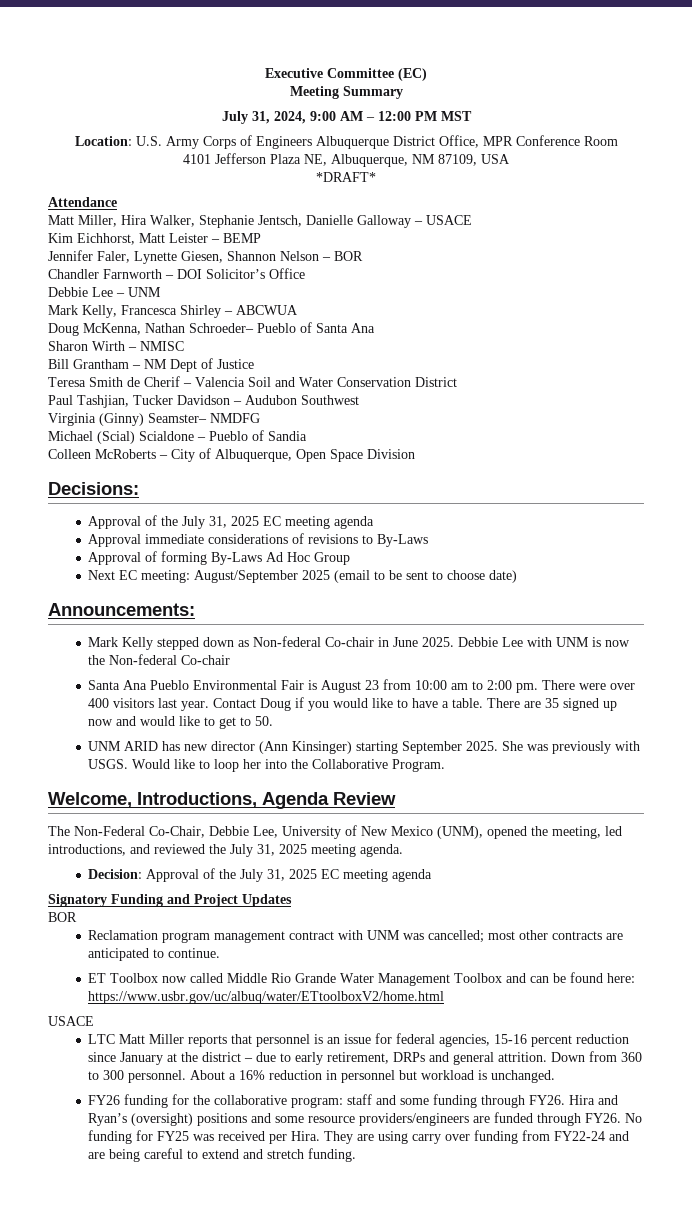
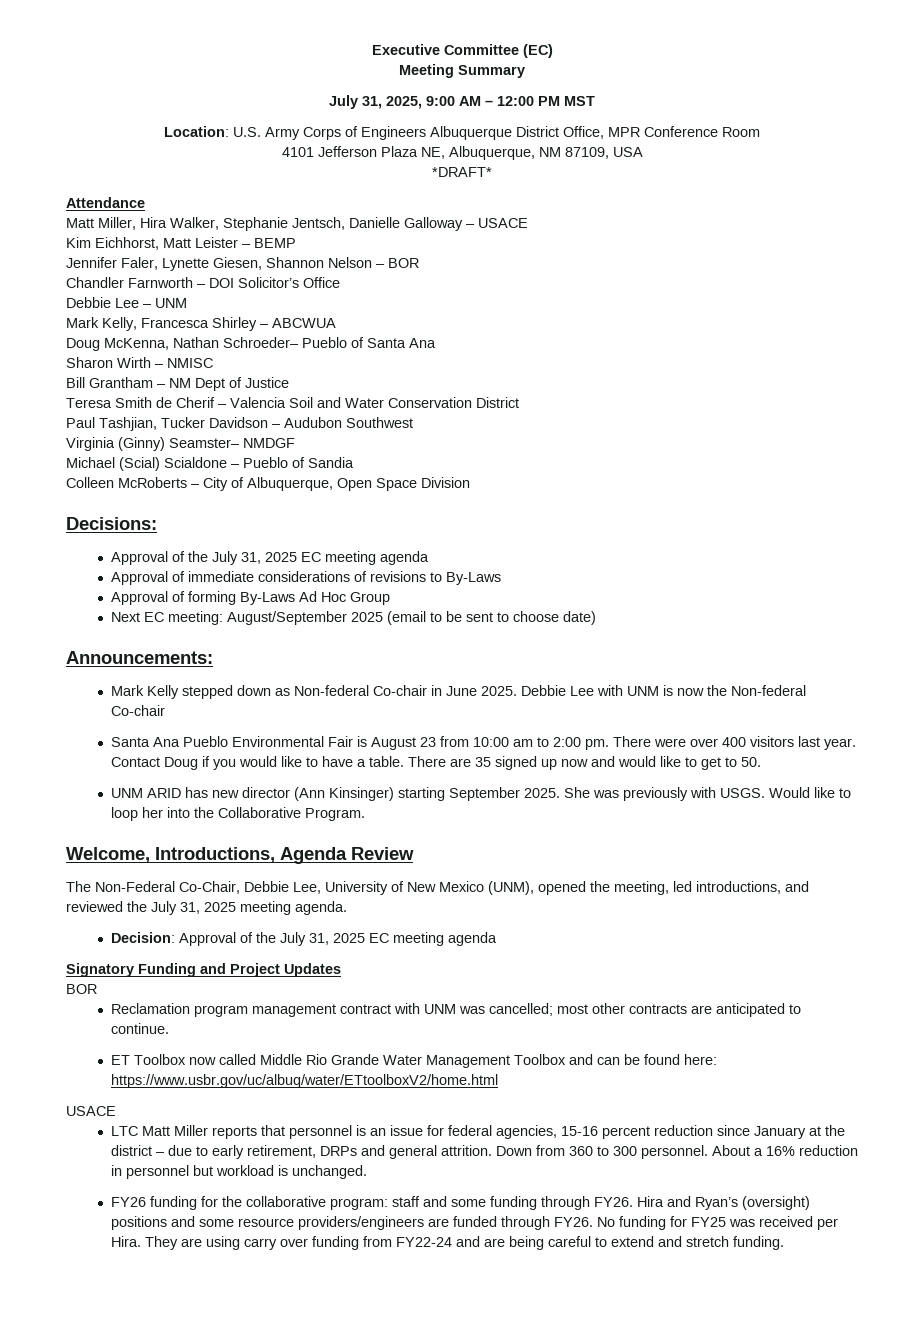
[273,111,306,124] 2024, -> [386,96,422,109] 2025,
[210,413,260,423] NMDFG -> [243,438,295,448] NMDGF
(142, 540) none -> [171,571,185,582] of

